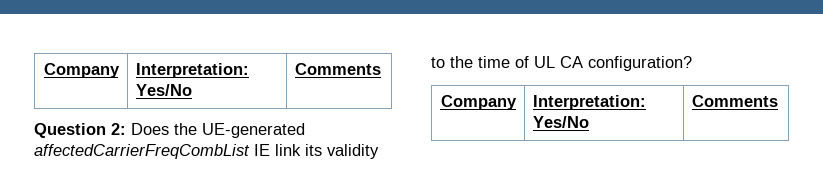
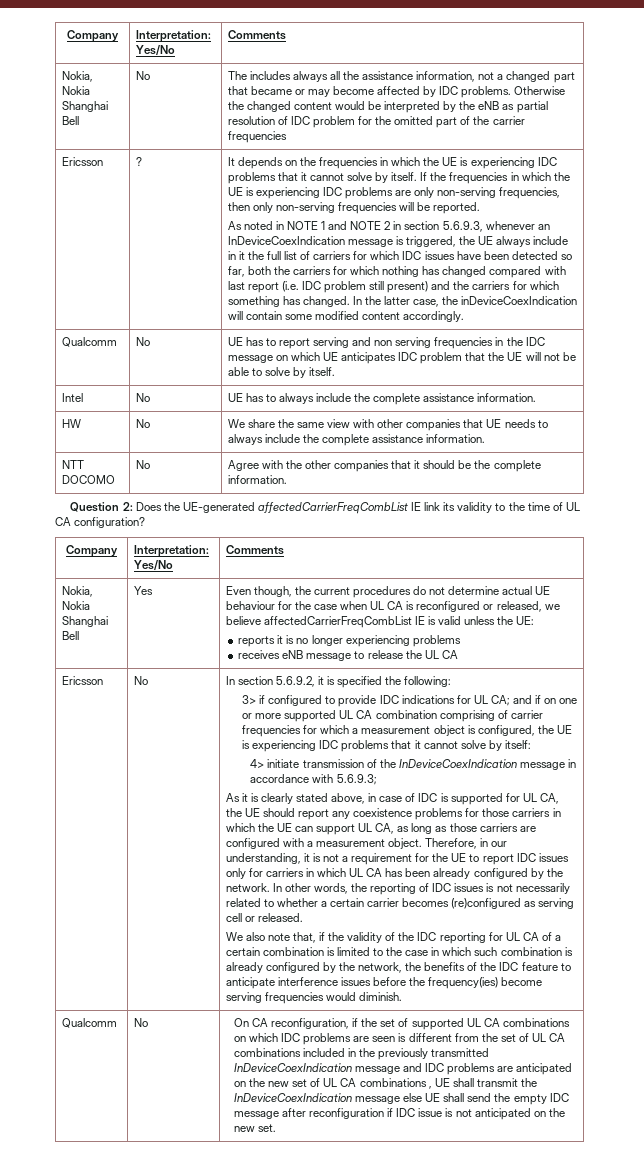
[43,63,120,78] [135,63,249,78] [135,84,192,96] [294,63,381,75] Company | Interpretation: Yes/No | Comments -> [67,30,119,42] [135,30,211,42] [135,45,175,56] [227,30,286,40] [61,71,93,82] [61,86,90,95] [61,101,108,112] [61,116,79,125] [135,71,150,80] [227,71,575,83] [227,86,566,98] [227,101,548,113] [227,116,525,128] [227,131,287,143] [61,157,103,166] [135,157,142,166] [227,157,557,169] [227,172,570,184] [227,187,561,199] [227,202,481,214] [227,221,550,232] [227,236,569,247] [227,251,572,260] [227,266,566,278] [227,281,559,293] [227,296,578,307] [227,311,465,322] [61,337,117,347] [135,337,150,346] [227,337,545,349] [227,352,576,364] [227,367,335,378] [61,393,83,402] [135,393,150,402] [227,393,537,405] [61,419,81,428] [135,419,150,428] [227,419,548,431] [227,434,486,446] [61,460,84,469] [61,475,115,484] [135,460,150,469] [227,460,541,472] [227,475,287,484] Company | Interpretation: Yes/No | Comments // Nokia, Nokia Shanghai Bell | No | The includes always all the assistance information, not a changed part that became or may become affected by IDC problems. Otherwise the changed content would be interpreted by the eNB as partial resolution of IDC problem for the omitted part of the carrier frequencies // Ericsson | ? | It depends on the frequencies in which the UE is experiencing IDC problems that it cannot solve by itself. If the frequencies in which the UE is experiencing IDC problems are only non-serving frequencies, then only non-serving frequencies will be reported. // As noted in NOTE 1 and NOTE 2 in section 5.6.9.3, whenever an InDeviceCoexIndication message is triggered, the UE always include in it the full list of carriers for which IDC issues have been detected so far, both the carriers for which nothing has changed compared with last report (i.e. IDC problem still present) and the carriers for which something has changed. In the latter case, the inDeviceCoexIndication will contain some modified content accordingly. // Qualcomm | No | UE has to report serving and non serving frequencies in the IDC message on which UE anticipates IDC problem that the UE will not be able to solve by itself. // Intel | No | UE has to always include the complete assistance information. // HW | No | We share the same view with other companies that UE needs to always include the complete assistance information. // NTT DOCOMO | No | Agree with the other companies that it should be the complete information.
(778, 101) none -> [61,586,93,597] [61,601,90,610] [61,616,108,627] [61,631,79,640] [133,586,153,595] [225,586,551,598] [225,601,560,612] [225,616,535,628] [238,635,461,647] [238,650,458,661] [61,676,103,685] [133,676,148,685] [225,676,452,688] [242,695,578,707] [242,710,543,722] [242,725,572,737] [242,740,531,752] [250,759,577,770] [250,774,377,785] [225,793,559,805] [225,808,561,820] [225,823,536,835] [225,838,508,849] [225,853,569,865] [225,868,563,879] [225,883,570,895] [225,898,575,909] [225,913,303,922] [225,932,562,944] [225,947,573,956] [225,962,571,973] [225,977,543,989] [225,992,402,1004] [61,1018,117,1028] [133,1018,148,1027] [233,1018,570,1030] [233,1033,566,1045] [233,1048,490,1060] [233,1063,573,1075] [233,1078,538,1089] [233,1093,569,1105] [233,1108,565,1120] [233,1124,276,1132] // Nokia, Nokia Shanghai Bell | Yes | Even though, the current procedures do not determine actual UE behaviour for the case when UL CA is reconfigured or released, we believe affectedCarrierFreqCombList IE is valid unless the UE: // reports it is no longer experiencing problems // receives eNB message to release the UL CA // Ericsson | No | In section 5.6.9.2, it is specified the following: // 3> if configured to provide IDC indications for UL CA; and if on one or more supported UL CA combination comprising of carrier frequencies for which a measurement object is configured, the UE is experiencing IDC problems that it cannot solve by itself: // 4> initiate transmission of the InDeviceCoexIndication message in accordance with 5.6.9.3; // As it is clearly stated above, in case of IDC is supported for UL CA, the UE should report any coexistence problems for those carriers in which the UE can support UL CA, as long as those carriers are configured with a measurement object. Therefore, in our understanding, it is not a requirement for the UE to report IDC issues only for carriers in which UL CA has been already configured by the network. In other words, the reporting of IDC issues is not necessarily related to whether a certain carrier becomes (re)configured as serving cell or released. // We also note that, if the validity of the IDC reporting for UL CA of a certain combination is limited to the case in which such combination is already configured by the network, the benefits of the IDC feature to anticipate interference issues before the frequency(ies) become serving frequencies would diminish. // Qualcomm | No | On CA reconfiguration, if the set of supported UL CA combinations on which IDC problems are seen is different from the set of UL CA combinations included in the previously transmitted InDeviceCoexIndication message and IDC problems are anticipated on the new set of UL CA combinations , UE shall transmit the InDeviceCoexIndication message else UE shall send the empty IDC message after reconfiguration if IDC issue is not anticipated on the new set.

